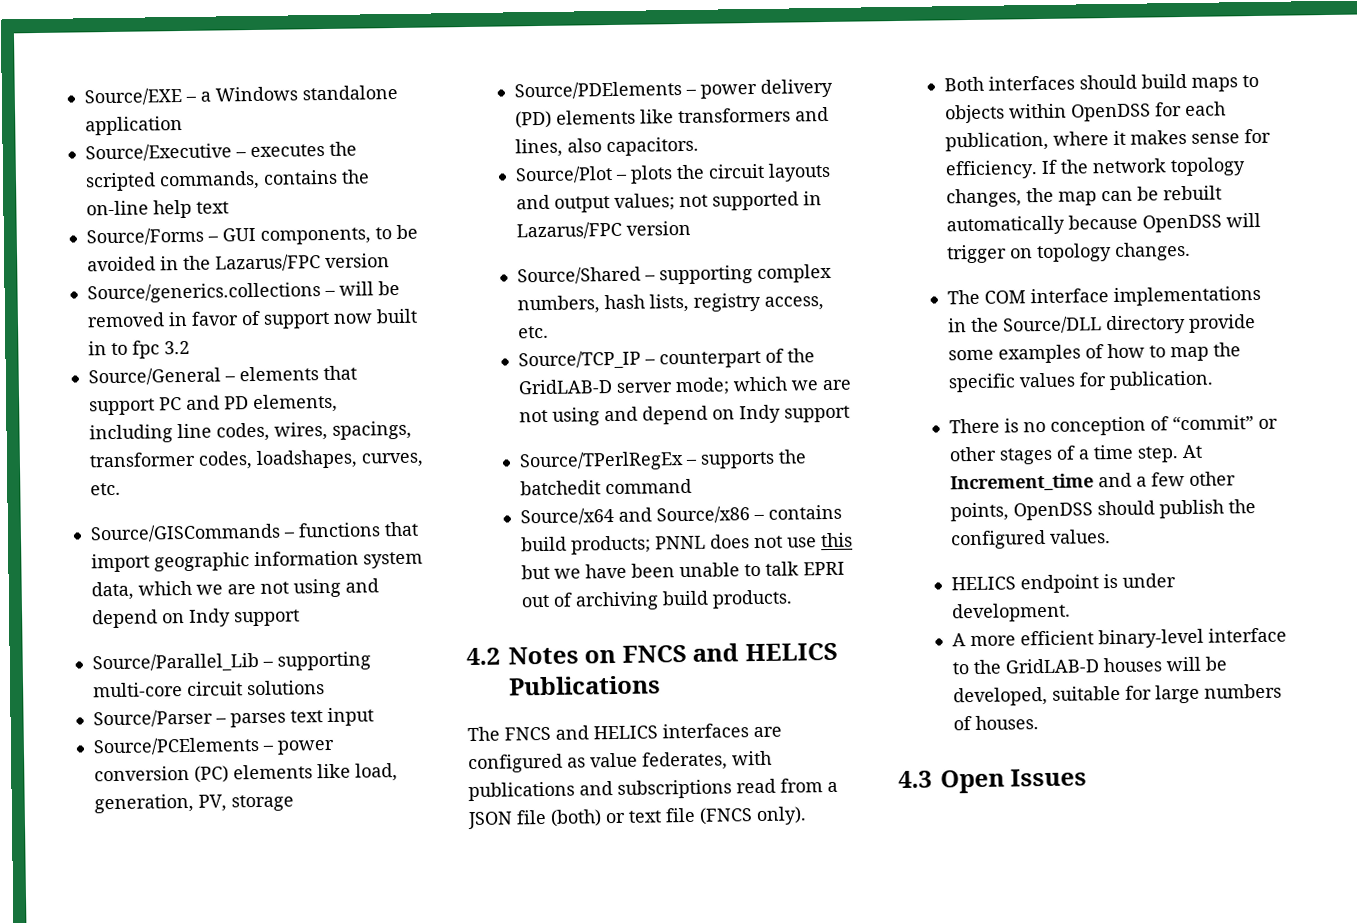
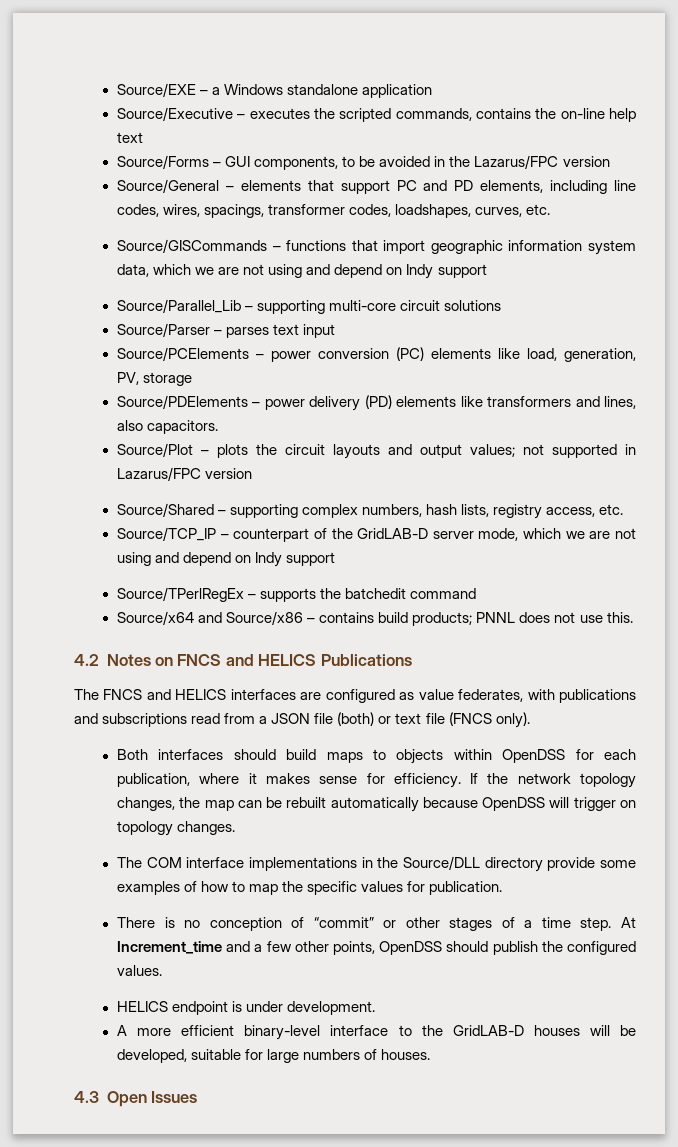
[86,280,400,304] [86,308,418,329] [87,340,190,359] // Source/generics.collections – will be removed in favor of support now built in to fpc 3.2 -> (610, 161) none
[674,377,730,396] mode; -> [478,528,519,541] mode,
[820,532,853,548] [520,561,845,580] [520,589,793,611] this but we have been unable to talk EPRI out of archiving build products. -> [606,612,633,623] this.

